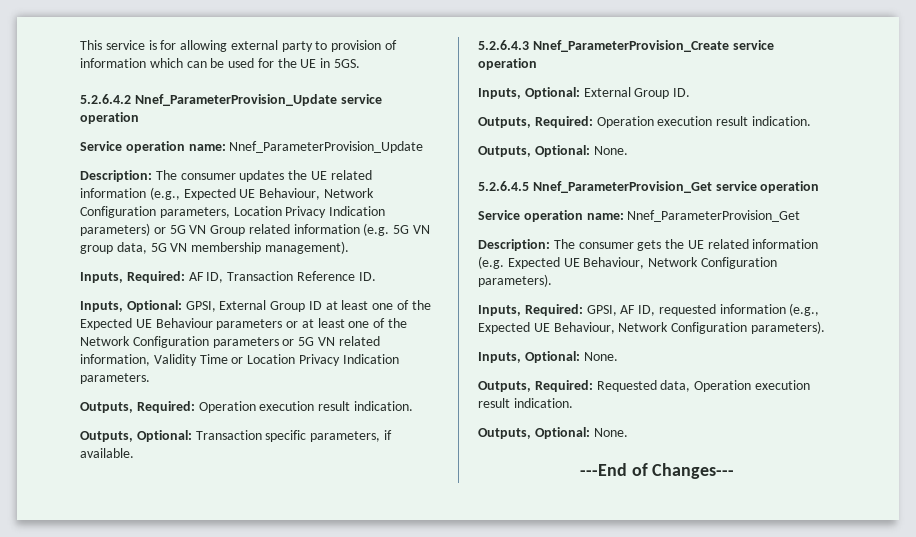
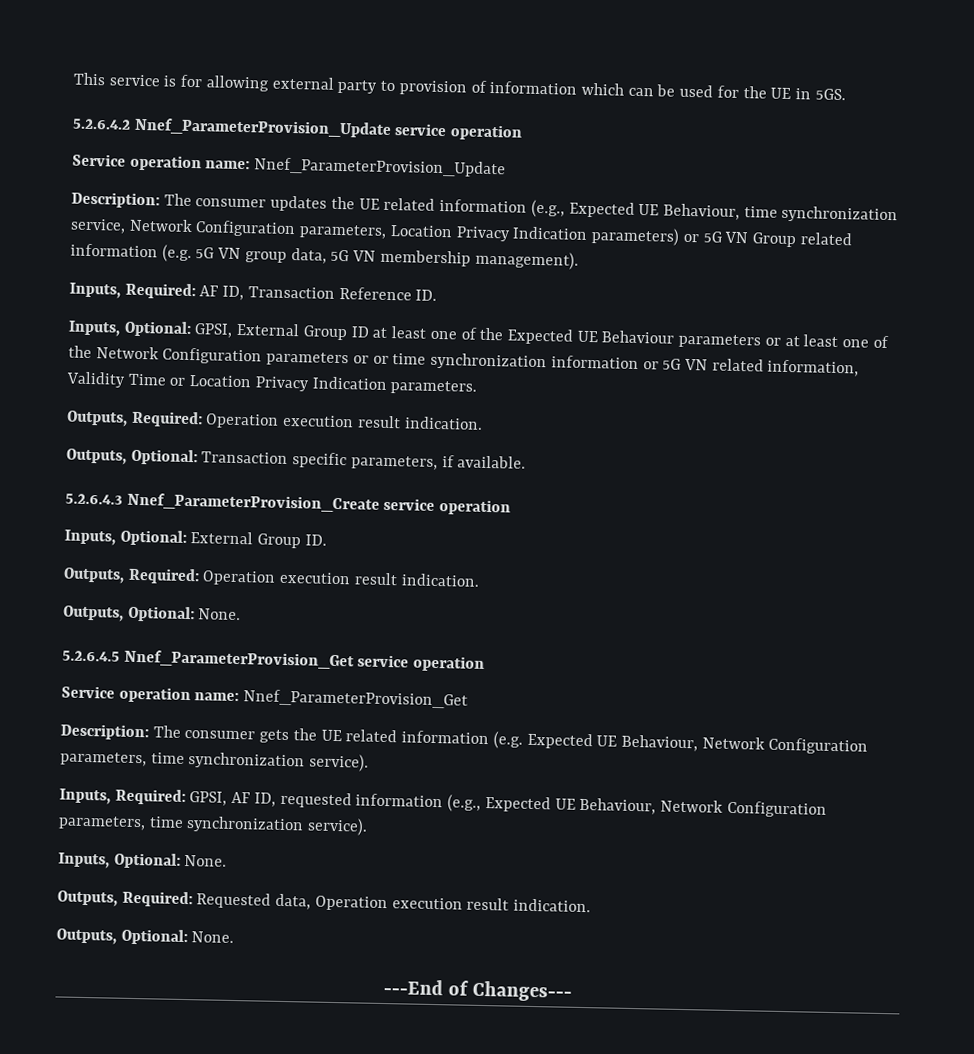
(321, 194) none -> [743,205,899,224] [70,218,126,234] time synchronization service,
(295, 342) none -> [372,352,659,371] or time synchronization information or
[478,274,552,287] parameters). -> [60,751,370,772] parameters, time synchronization service).
[750,321,825,334] parameters). -> [58,815,369,836] parameters, time synchronization service).

